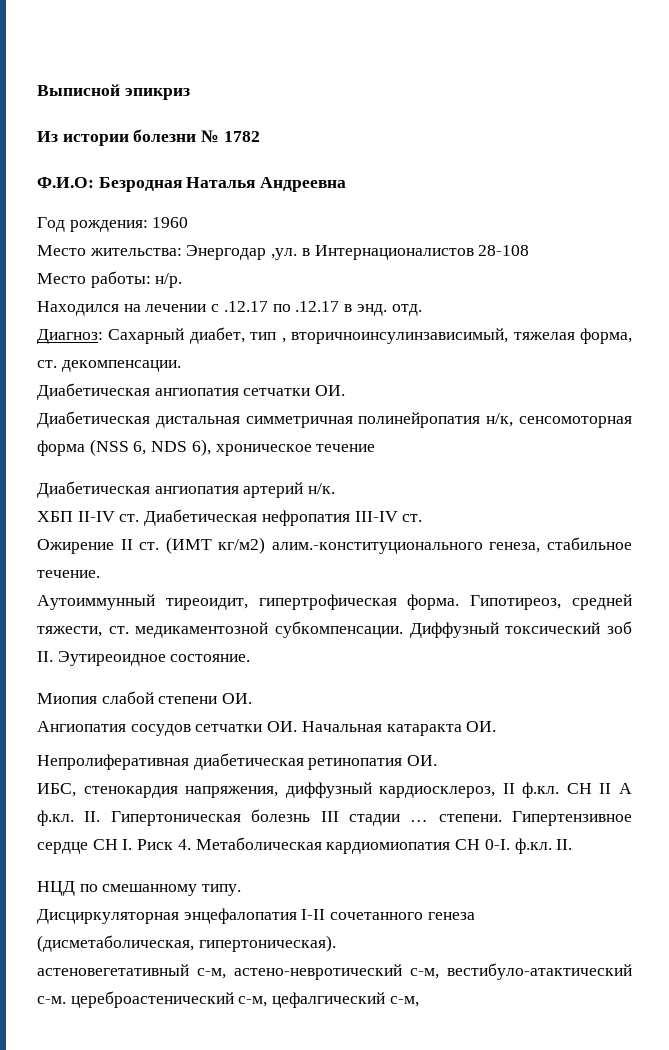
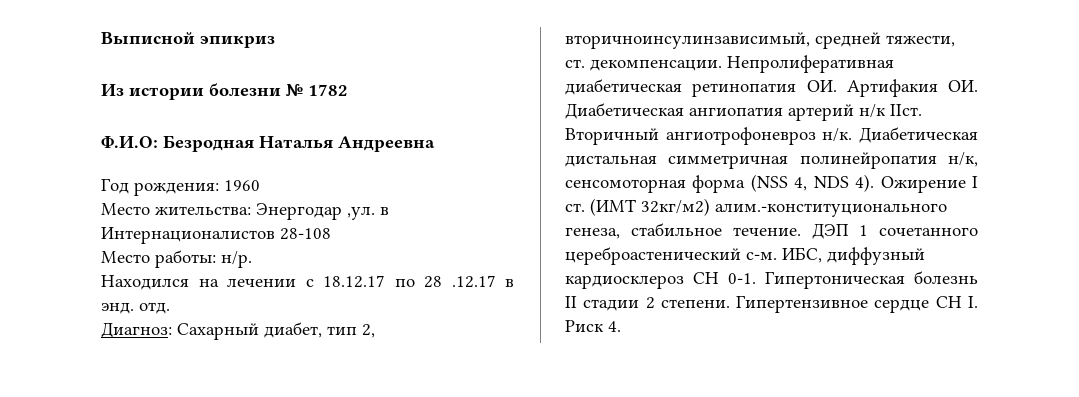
[223,301,291,312] .12.17 по -> [323,275,442,288] 18.12.17 по 28
[281,328,632,344] [37,360,181,372] [37,383,346,400] , вторичноинсулинзависимый, тяжелая форма, ст. декомпенсации. // Диабетическая ангиопатия сетчатки ОИ. // -> [362,324,375,338] [565,32,955,49] [565,55,894,73] [565,79,978,97] [565,103,922,121] [565,127,853,145] 2, вторичноинсулинзависимый, средней тяжести, ст. декомпенсации. Непролиферативная диабетическая ретинопатия ОИ. Артифакия ОИ. Диабетическая ангиопатия артерий н/к IIcт. Вторичный ангиотрофоневроз н/к.
[133,439,376,456] [37,481,336,498] [37,509,423,526] [37,539,133,554] 6, NDS 6), хроническое течение // Диабетическая ангиопатия артерий н/к. // ХБП II-IV ст. Диабетическая нефропатия III-IV ст. // Ожирение II -> [794,174,978,193] 4, NDS 4). Ожирение I
[218,537,266,554] кг/м2) -> [641,198,710,216] 32кг/м2)
[37,594,632,610] [37,621,632,638] [37,651,251,666] [37,691,253,704] [37,721,497,736] [37,753,438,770] [37,782,632,798] [37,809,429,826] // Аутоиммунный тиреоидит, гипертрофическая форма. Гипотиреоз, средней тяжести, ст. медикаментозной субкомпенсации. Диффузный токсический зоб II. Эутиреоидное состояние. // Миопия слабой степени ОИ. // Ангиопатия сосудов сетчатки ОИ. Начальная катаракта ОИ. // Непролиферативная диабетическая ретинопатия ОИ. // ИБС, стенокардия напряжения, диффузный кардиосклероз, II ф.кл. СН II А ф.кл. II. Гипертоническая болезнь III стадии … -> [812,223,978,239] [565,247,925,265] [565,271,978,289] [565,296,655,311] ДЭП 1 сочетанного цереброастенический с-м. ИБС, диффузный кардиосклероз СН 0-1. Гипертоническая болезнь II стадии 2
[195,837,573,854] [37,881,242,896] [37,908,475,924] [37,935,336,952] [37,963,632,980] [37,991,419,1008] Метаболическая кардиомиопатия СН 0-I. ф.кл. II. // НЦД по смешанному типу. // Дисциркуляторная энцефалопатия I-II сочетанного генеза (дисметаболическая, гипертоническая). // астеновегетативный с-м, астено-невротический с-м, вестибуло-атактический с-м. цереброастенический с-м, цефалгический с-м, -> (621, 326) none

